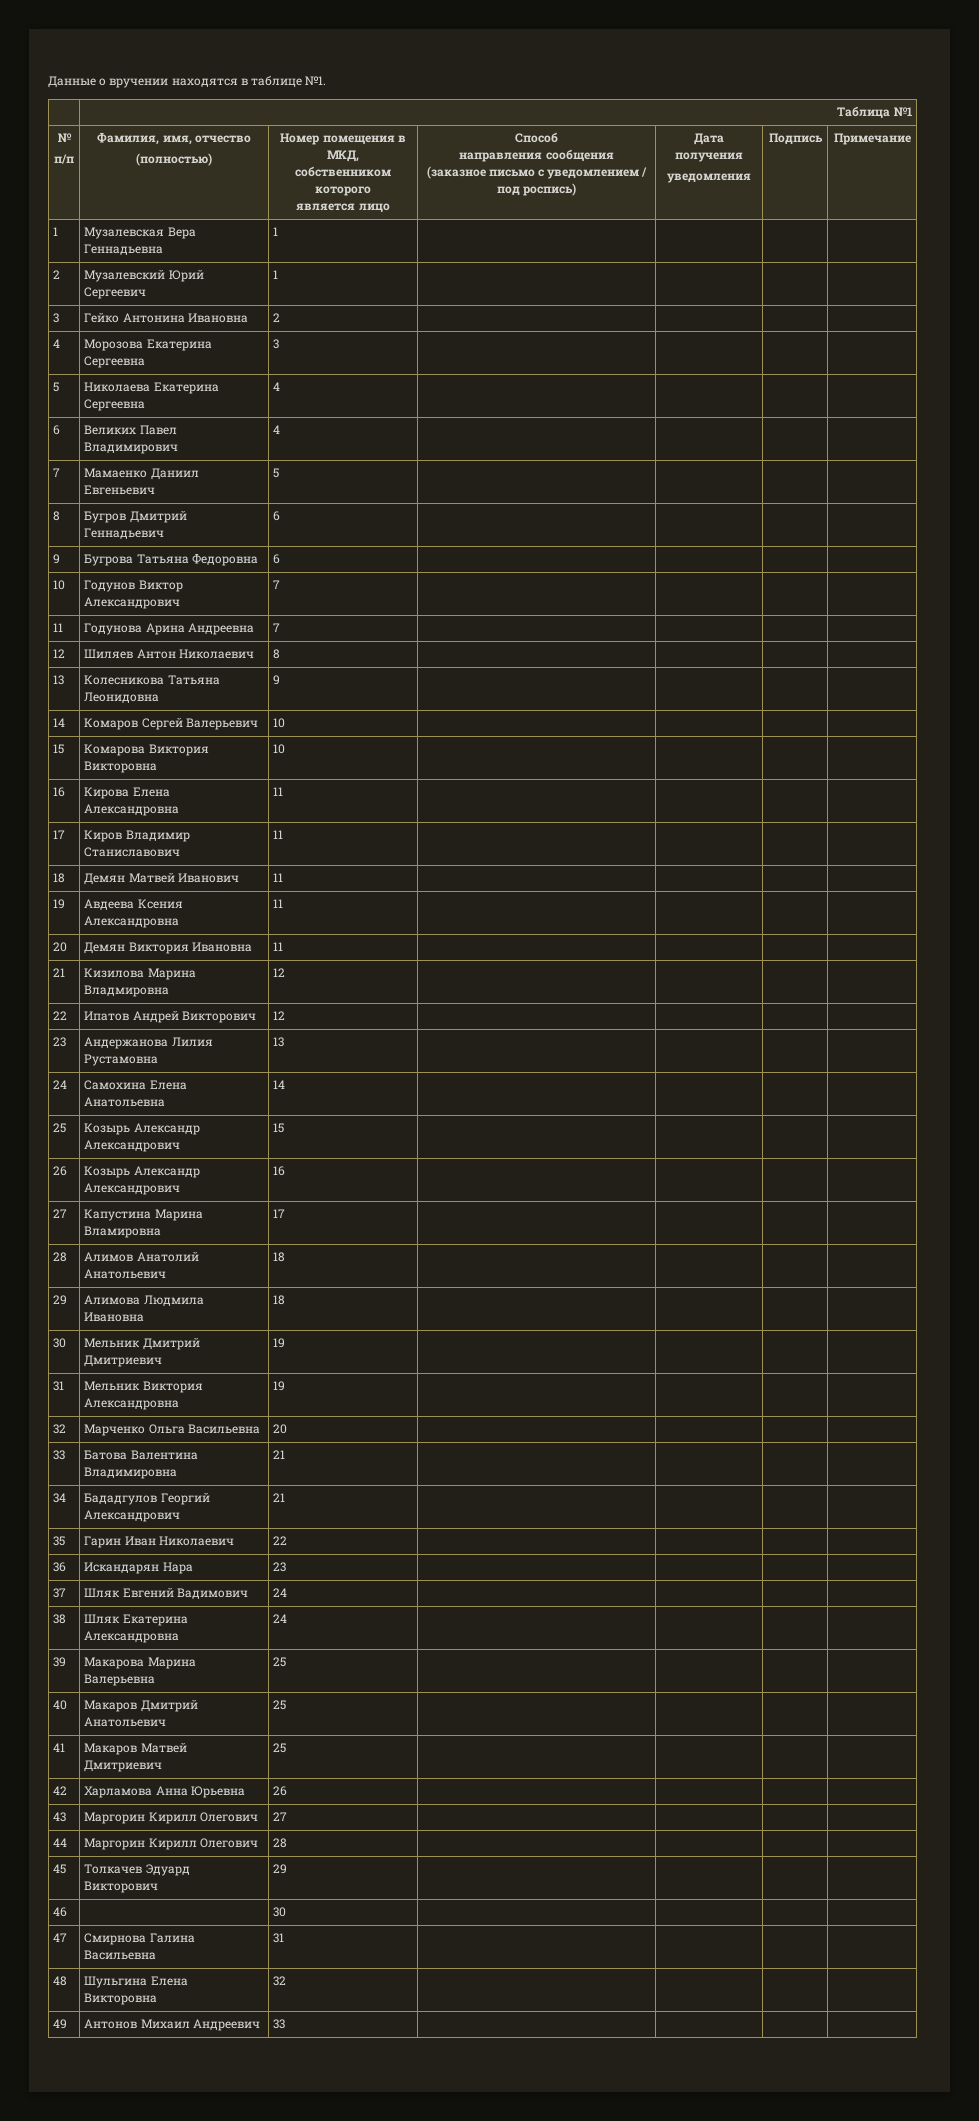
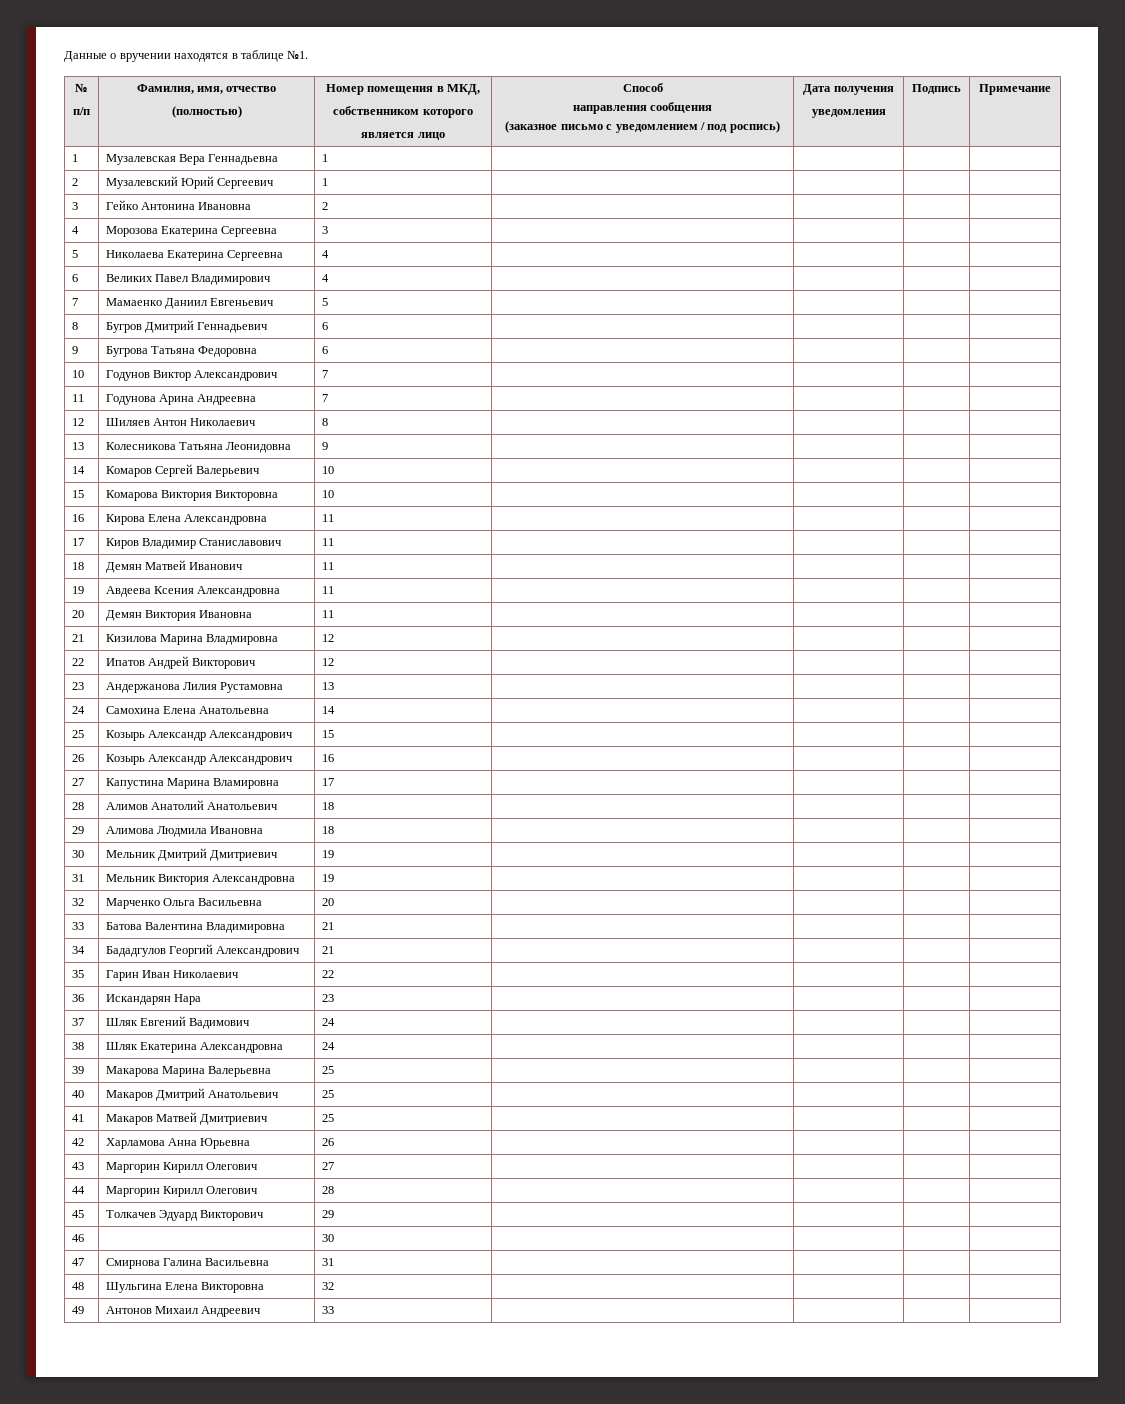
[837,106,912,118] // | Таблица №1 -> (309, 54) none

